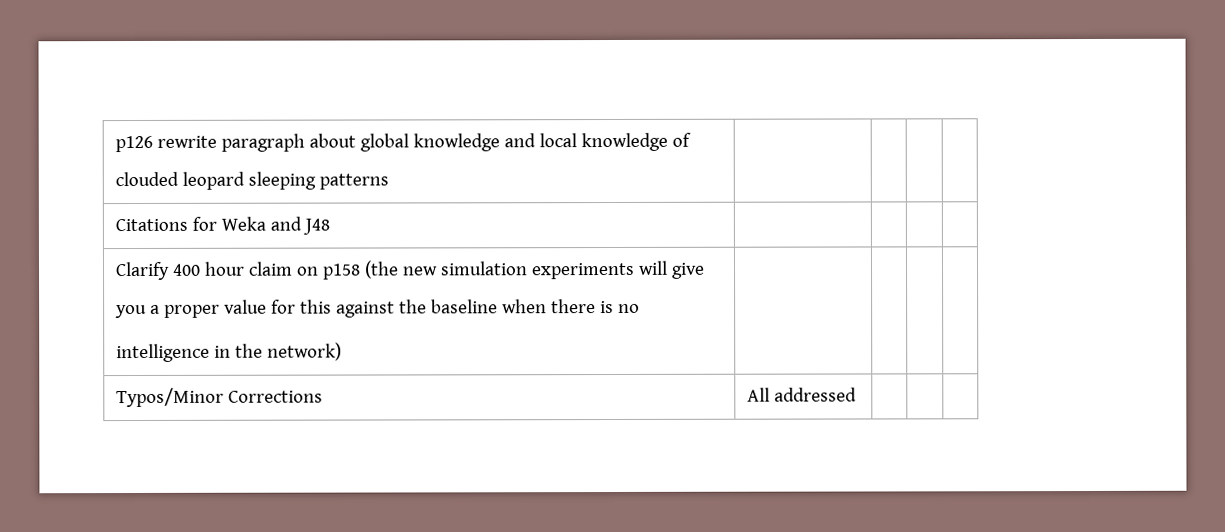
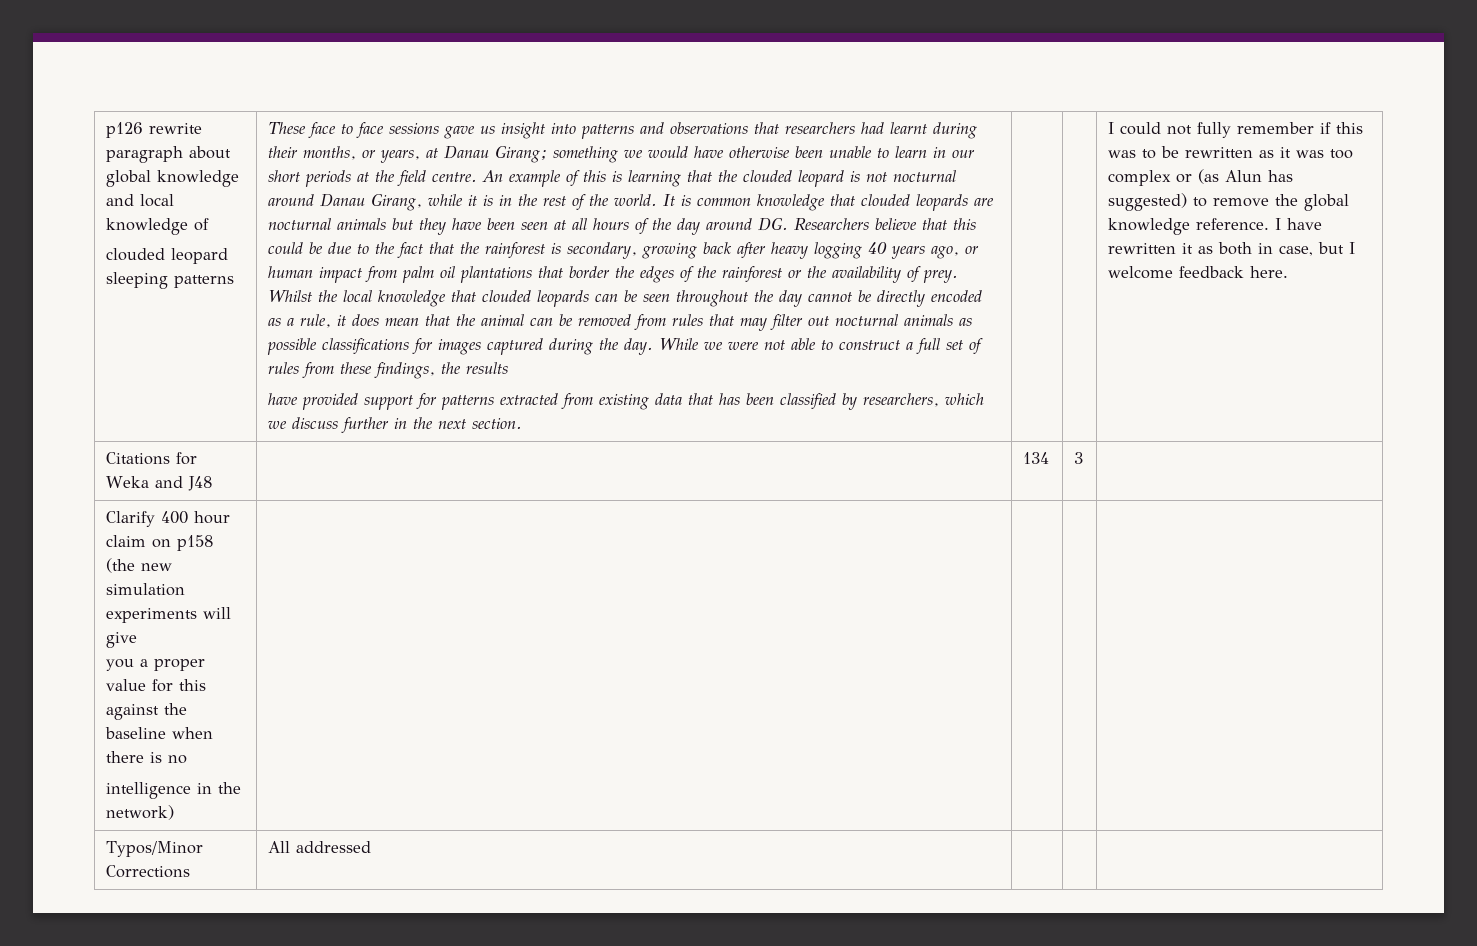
(390, 181) | | | -> [267,122,977,139] [267,145,975,163] [267,170,956,187] [267,193,994,211] [267,217,976,235] [267,242,979,259] [267,266,958,283] [267,290,982,307] [267,314,972,331] [266,338,983,355] [267,362,508,379] [267,393,984,410] [267,417,522,434] [1107,122,1363,138] [1107,146,1353,159] [1107,169,1293,186] [1107,193,1349,211] [1107,218,1322,235] [1107,242,1355,256] [1107,266,1288,279] These face to face sessions gave us insight into patterns and observations that researchers had learnt during their months, or years, at Danau Girang; something we would have otherwise been unable to learn in our short periods at the field centre. An example of this is learning that the clouded leopard is not nocturnal around Danau Girang, while it is in the rest of the world. It is common knowledge that clouded leopards are nocturnal animals but they have been seen at all hours of the day around DG. Researchers believe that this could be due to the fact that the rainforest is secondary, growing back after heavy logging 40 years ago, or human impact from palm oil plantations that border the edges of the rainforest or the availability of prey. Whilst the local knowledge that clouded leopards can be seen throughout the day cannot be directly encoded as a rule, it does mean that the animal can be removed from rules that may filter out nocturnal animals as possible classifications for images captured during the day. While we were not able to construct a full set of rules from these findings, the results // have provided support for patterns extracted from existing data that has been classified by researchers, which we discuss further in the next section. | | | I could not fully remember if this was to be rewritten as it was too complex or (as Alun has suggested) to remove the global knowledge reference. I have rewritten it as both in case, but I welcome feedback here.
(331, 226) | -> [1022,452,1049,464] [1073,452,1083,464] 134 | 3

